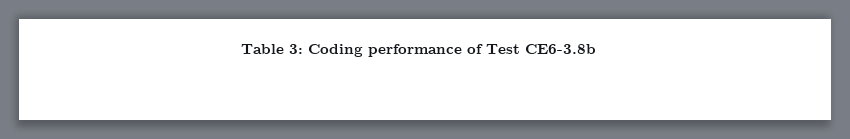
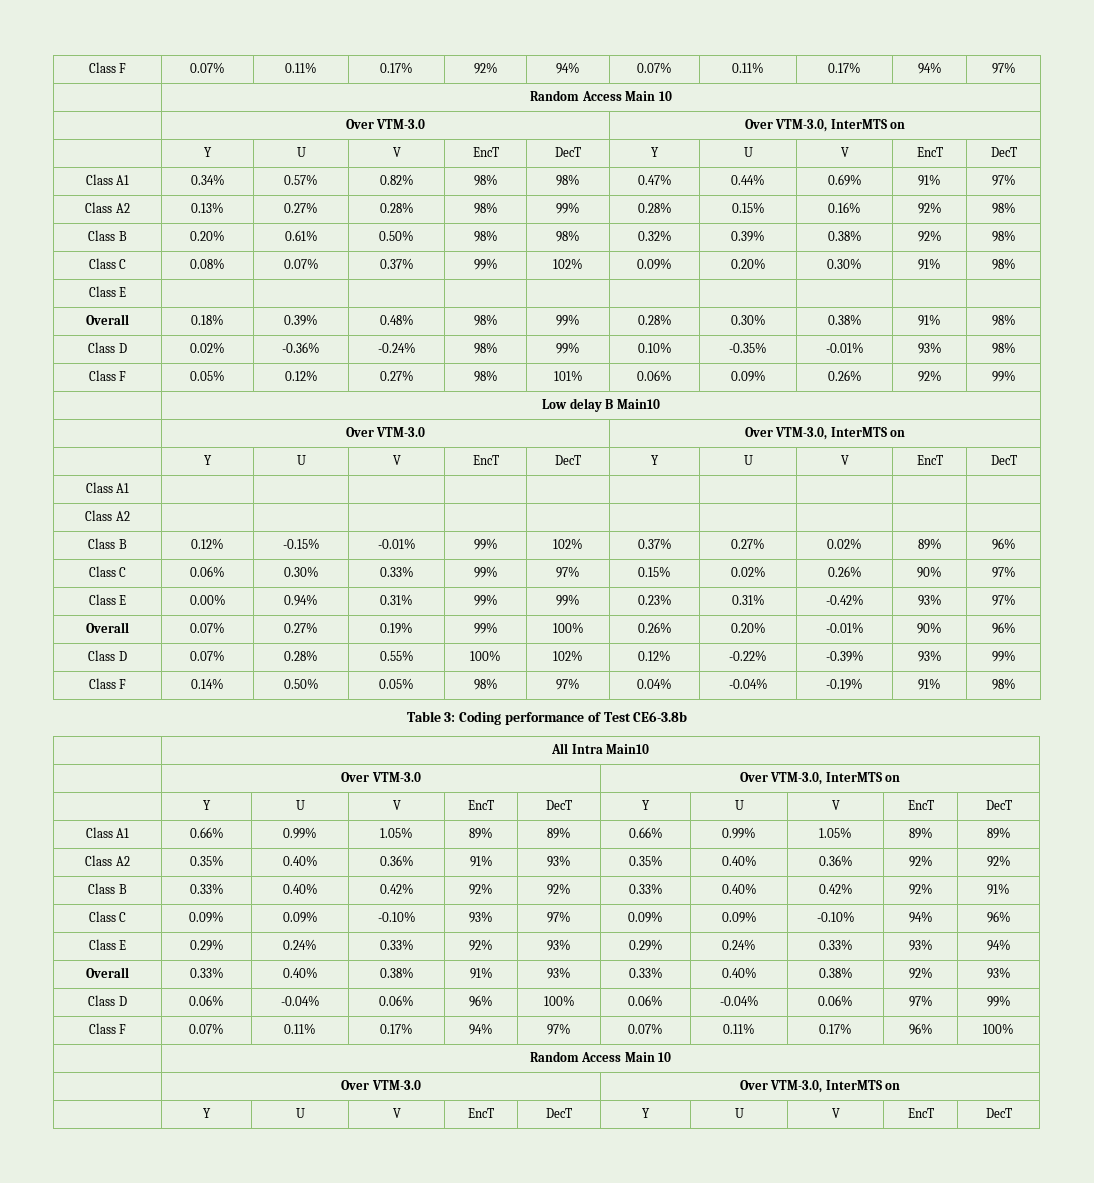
(241, 49) none -> [88,62,127,73] [190,62,225,73] [285,62,317,73] [380,62,414,73] [473,62,498,74] [556,62,580,74] [637,62,672,73] [732,62,764,73] [828,62,861,73] [917,62,942,74] [991,62,1016,74] [530,90,672,101] [345,119,426,129] [744,119,906,132] [204,147,212,157] [296,147,306,157] [392,147,401,157] [472,147,499,157] [555,147,581,157] [651,147,659,157] [743,147,753,157] [840,147,849,157] [916,147,943,157] [990,147,1017,157] [85,174,130,185] [190,174,225,185] [284,174,318,185] [379,174,414,185] [473,174,498,186] [556,174,580,186] [637,174,672,185] [731,174,765,185] [827,174,862,186] [918,174,941,186] [991,174,1016,186] [85,202,130,213] [191,202,224,213] [284,202,318,213] [379,202,414,213] [473,202,498,214] [556,202,580,214] [637,202,672,213] [731,202,765,213] [828,202,861,213] [917,202,942,214] [991,202,1016,214] [88,230,127,241] [190,230,225,241] [284,230,318,241] [379,230,415,241] [473,230,498,242] [556,230,580,242] [637,230,672,241] [731,230,765,242] [827,230,862,241] [917,230,942,242] [991,230,1016,242] [88,258,127,269] [190,258,225,269] [283,258,319,269] [379,258,414,269] [473,258,498,270] [553,258,583,269] [637,258,672,270] [730,258,766,269] [827,258,862,269] [918,258,941,270] [991,258,1016,270] [88,286,127,297] [86,314,129,325] [191,314,224,325] [284,314,318,326] [379,314,414,325] [473,314,498,326] [556,314,580,326] [637,314,672,325] [730,314,766,325] [827,314,862,325] [918,314,941,326] [991,314,1016,326] [88,342,127,353] [190,342,225,353] [282,342,320,353] [377,342,416,353] [473,342,498,354] [556,342,580,354] [637,342,672,353] [729,342,767,353] [825,342,864,353] [917,342,942,354] [991,342,1016,354] [88,370,127,381] [190,370,225,381] [284,370,318,381] [379,370,414,381] [473,370,498,382] [553,370,583,381] [637,370,672,381] [730,370,766,382] [827,370,862,381] [917,370,942,382] [991,370,1016,382] [542,398,660,412] [345,427,426,437] [744,427,906,440] [204,455,212,465] [296,455,306,465] [392,455,401,465] [472,455,499,465] [555,455,581,465] [651,455,659,465] [743,455,753,465] [840,455,849,465] [916,455,943,465] [990,455,1017,465] [85,482,130,493] [85,510,130,521] [88,538,127,549] [191,538,224,549] [282,538,320,549] [377,538,416,549] [473,538,498,550] [553,538,583,549] [637,538,672,549] [731,538,765,549] [827,538,862,549] [917,538,942,550] [991,538,1016,550] [88,566,127,577] [190,566,225,577] [283,566,319,577] [379,566,414,577] [473,566,498,578] [556,566,580,578] [638,566,671,577] [730,566,766,577] [827,566,862,577] [917,566,942,578] [991,566,1016,578] [88,594,127,605] [189,594,226,605] [284,594,318,606] [380,594,414,605] [473,594,498,606] [556,594,580,606] [637,594,672,605] [731,594,765,605] [825,594,864,605] [917,594,942,606] [991,594,1016,606] [86,622,129,633] [190,622,225,633] [284,622,318,633] [380,622,414,634] [473,622,498,634] [552,622,584,633] [637,622,672,633] [730,622,766,633] [825,622,864,633] [917,622,942,634] [991,622,1016,634] [88,650,127,661] [190,650,225,661] [284,650,318,661] [379,650,414,661] [470,650,502,661] [553,650,583,661] [638,650,671,661] [729,650,767,661] [825,650,864,662] [917,650,942,662] [991,650,1016,662] [88,678,127,689] [191,678,224,689] [283,678,319,689] [379,678,415,689] [473,678,498,690] [556,678,580,690] [637,678,672,689] [728,678,768,689] [826,678,863,690] [918,678,941,690] [991,678,1016,690] Class F | 0.07% | 0.11% | 0.17% | 92% | 94% | 0.07% | 0.11% | 0.17% | 94% | 97% // | Random Access Main 10 // | Over VTM-3.0 | Over VTM-3.0, InterMTS on // | Y | U | V | EncT | DecT | Y | U | V | EncT | DecT // Class A1 | 0.34% | 0.57% | 0.82% | 98% | 98% | 0.47% | 0.44% | 0.69% | 91% | 97% // Class A2 | 0.13% | 0.27% | 0.28% | 98% | 99% | 0.28% | 0.15% | 0.16% | 92% | 98% // Class B | 0.20% | 0.61% | 0.50% | 98% | 98% | 0.32% | 0.39% | 0.38% | 92% | 98% // Class C | 0.08% | 0.07% | 0.37% | 99% | 102% | 0.09% | 0.20% | 0.30% | 91% | 98% // Class E | | | | | | | | | | // Overall | 0.18% | 0.39% | 0.48% | 98% | 99% | 0.28% | 0.30% | 0.38% | 91% | 98% // Class D | 0.02% | -0.36% | -0.24% | 98% | 99% | 0.10% | -0.35% | -0.01% | 93% | 98% // Class F | 0.05% | 0.12% | 0.27% | 98% | 101% | 0.06% | 0.09% | 0.26% | 92% | 99% // | Low delay B Main10 // | Over VTM-3.0 | Over VTM-3.0, InterMTS on // | Y | U | V | EncT | DecT | Y | U | V | EncT | DecT // Class A1 | | | | | | | | | | // Class A2 | | | | | | | | | | // Class B | 0.12% | -0.15% | -0.01% | 99% | 102% | 0.37% | 0.27% | 0.02% | 89% | 96% // Class C | 0.06% | 0.30% | 0.33% | 99% | 97% | 0.15% | 0.02% | 0.26% | 90% | 97% // Class E | 0.00% | 0.94% | 0.31% | 99% | 99% | 0.23% | 0.31% | -0.42% | 93% | 97% // Overall | 0.07% | 0.27% | 0.19% | 99% | 100% | 0.26% | 0.20% | -0.01% | 90% | 96% // Class D | 0.07% | 0.28% | 0.55% | 100% | 102% | 0.12% | -0.22% | -0.39% | 93% | 99% // Class F | 0.14% | 0.50% | 0.05% | 98% | 97% | 0.04% | -0.04% | -0.19% | 91% | 98% //
(596, 49) none -> [551,743,649,754] [341,772,421,782] [739,772,901,785] [203,800,211,810] [295,800,305,810] [392,800,401,810] [468,800,495,810] [546,800,572,810] [642,800,650,810] [734,800,744,810] [831,800,840,810] [907,800,934,810] [985,800,1012,810] [85,827,130,838] [189,827,224,838] [283,827,317,839] [380,827,414,838] [469,827,494,839] [547,827,571,839] [628,827,663,838] [722,827,756,839] [819,827,852,838] [908,827,933,839] [986,827,1011,839] [85,855,130,866] [189,855,224,866] [282,855,318,866] [379,855,414,866] [469,855,493,867] [547,855,571,867] [628,855,663,866] [721,855,757,866] [818,855,853,866] [908,855,933,867] [986,855,1011,867] [88,883,127,894] [189,883,224,894] [282,883,318,894] [379,883,414,894] [469,883,494,895] [547,883,571,895] [628,883,663,894] [721,883,757,894] [818,883,853,894] [908,883,933,895] [987,883,1010,895] [88,911,127,922] [189,911,224,923] [282,911,318,923] [377,911,416,922] [469,911,494,923] [547,911,571,923] [628,911,663,923] [721,911,757,923] [816,911,855,922] [908,911,933,923] [986,911,1011,923] [88,939,127,950] [189,939,224,951] [283,939,317,950] [379,939,414,950] [469,939,494,951] [547,939,571,951] [628,939,663,951] [722,939,756,950] [818,939,853,950] [908,939,933,951] [986,939,1011,951] [86,967,129,978] [189,967,224,978] [282,967,318,978] [379,967,414,978] [469,967,493,979] [547,967,571,979] [628,967,663,978] [721,967,757,978] [818,967,853,978] [908,967,933,979] [986,967,1011,979] [88,995,127,1006] [189,995,224,1006] [280,995,320,1006] [379,995,415,1006] [469,995,494,1007] [543,995,575,1006] [628,995,663,1006] [719,995,759,1006] [818,995,853,1006] [908,995,933,1007] [986,995,1011,1007] [88,1023,127,1034] [189,1023,224,1034] [284,1023,316,1034] [380,1023,414,1034] [469,1023,494,1035] [547,1023,571,1035] [628,1023,663,1034] [723,1023,755,1034] [819,1023,852,1034] [908,1023,933,1035] [983,1023,1014,1034] [529,1051,672,1062] [341,1080,421,1090] [739,1080,901,1093] [203,1108,211,1118] [295,1108,305,1118] [392,1108,401,1118] [468,1108,495,1118] [546,1108,572,1118] [642,1108,650,1118] [734,1108,744,1118] [831,1108,840,1118] [907,1108,934,1118] [985,1108,1012,1118] // | All Intra Main10 // | Over VTM-3.0 | Over VTM-3.0, InterMTS on // | Y | U | V | EncT | DecT | Y | U | V | EncT | DecT // Class A1 | 0.66% | 0.99% | 1.05% | 89% | 89% | 0.66% | 0.99% | 1.05% | 89% | 89% // Class A2 | 0.35% | 0.40% | 0.36% | 91% | 93% | 0.35% | 0.40% | 0.36% | 92% | 92% // Class B | 0.33% | 0.40% | 0.42% | 92% | 92% | 0.33% | 0.40% | 0.42% | 92% | 91% // Class C | 0.09% | 0.09% | -0.10% | 93% | 97% | 0.09% | 0.09% | -0.10% | 94% | 96% // Class E | 0.29% | 0.24% | 0.33% | 92% | 93% | 0.29% | 0.24% | 0.33% | 93% | 94% // Overall | 0.33% | 0.40% | 0.38% | 91% | 93% | 0.33% | 0.40% | 0.38% | 92% | 93% // Class D | 0.06% | -0.04% | 0.06% | 96% | 100% | 0.06% | -0.04% | 0.06% | 97% | 99% // Class F | 0.07% | 0.11% | 0.17% | 94% | 97% | 0.07% | 0.11% | 0.17% | 96% | 100% // | Random Access Main 10 // | Over VTM-3.0 | Over VTM-3.0, InterMTS on // | Y | U | V | EncT | DecT | Y | U | V | EncT | DecT

